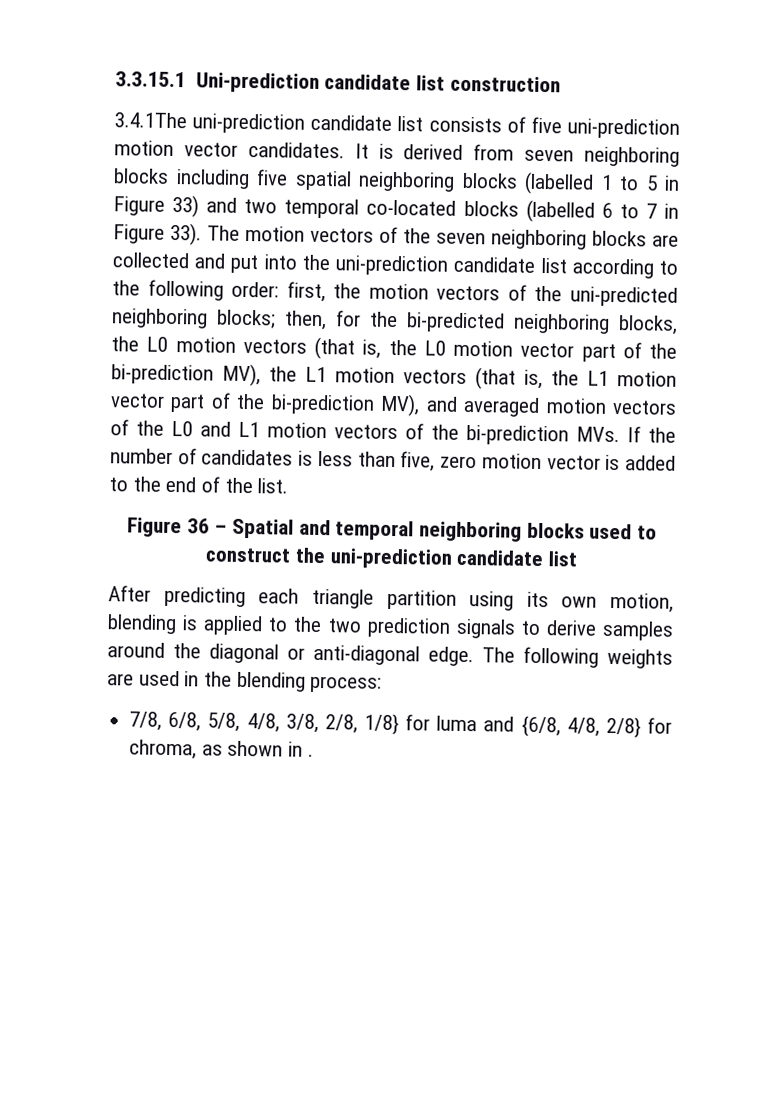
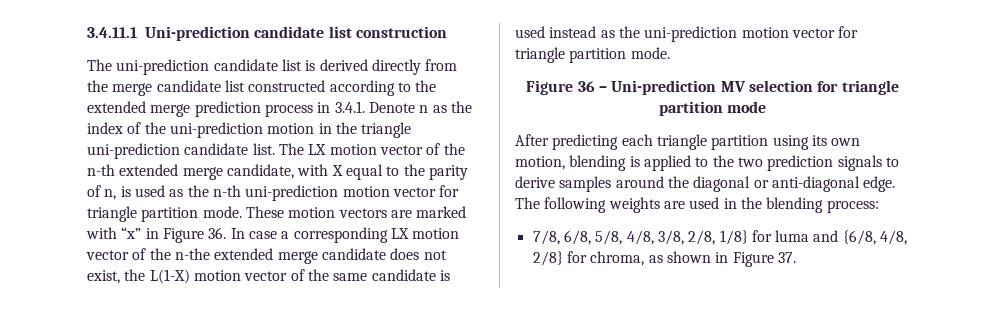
[115,71,186,88] 3.3.15.1 -> [87,27,137,38] 3.4.11.1
[114,112,680,139] [114,140,680,167] [113,168,680,195] [113,194,679,223] [113,222,679,250] [112,252,678,279] [112,279,678,307] [111,308,678,335] [111,336,677,363] [111,363,677,390] [110,392,678,418] [110,419,676,446] [110,448,677,472] [109,476,289,494] [126,517,658,542] [205,547,577,569] 3.4.1The uni-prediction candidate list consists of five uni-prediction motion vector candidates. It is derived from seven neighboring blocks including five spatial neighboring blocks (labelled 1 to 5 in Figure 33) and two temporal co-located blocks (labelled 6 to 7 in Figure 33). The motion vectors of the seven neighboring blocks are collected and put into the uni-prediction candidate list according to the following order: first, the motion vectors of the uni-predicted neighboring blocks; then, for the bi-predicted neighboring blocks, the L0 motion vectors (that is, the L0 motion vector part of the bi-prediction MV), the L1 motion vectors (that is, the L1 motion vector part of the bi-prediction MV), and averaged motion vectors of the L0 and L1 motion vectors of the bi-prediction MVs. If the number of candidates is less than five, zero motion vector is added to the end of the list. // Figure 36 – Spatial and temporal neighboring blocks used to construct the uni-prediction candidate list -> [87,59,458,75] [87,80,437,96] [87,101,472,117] [87,122,412,138] [87,143,465,159] [87,164,468,180] [87,185,460,201] [87,206,467,222] [86,227,460,243] [86,248,447,264] [87,269,450,284] [515,26,859,42] [515,47,670,63] [526,80,899,95] [658,101,767,116] The uni-prediction candidate list is derived directly from the merge candidate list constructed according to the extended merge prediction process in 3.4.1. Denote n as the index of the uni-prediction motion in the triangle uni-prediction candidate list. The LX motion vector of the n-th extended merge candidate, with X equal to the parity of n, is used as the n-th uni-prediction motion vector for triangle partition mode. These motion vectors are marked with “x” in Figure 36. In case a corresponding LX motion vector of the n-the extended merge candidate does not exist, the L(1-X) motion vector of the same candidate is used instead as the uni-prediction motion vector for triangle partition mode. // Figure 36 – Uni-prediction MV selection for triangle partition mode
[307,753,314,757] . -> [732,252,796,267] Figure 37.

